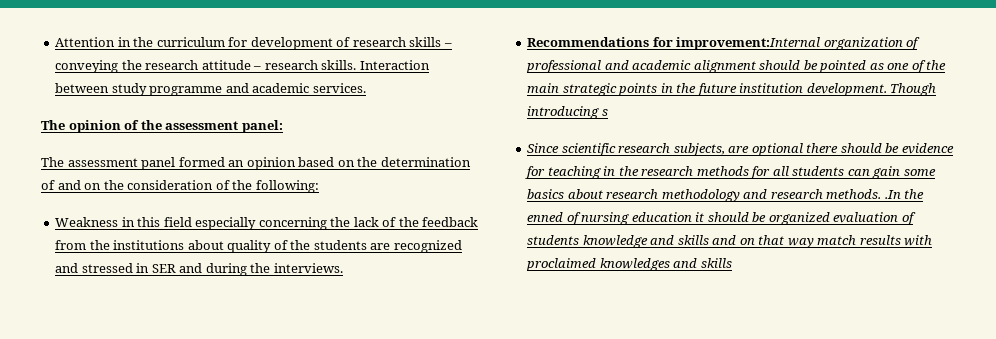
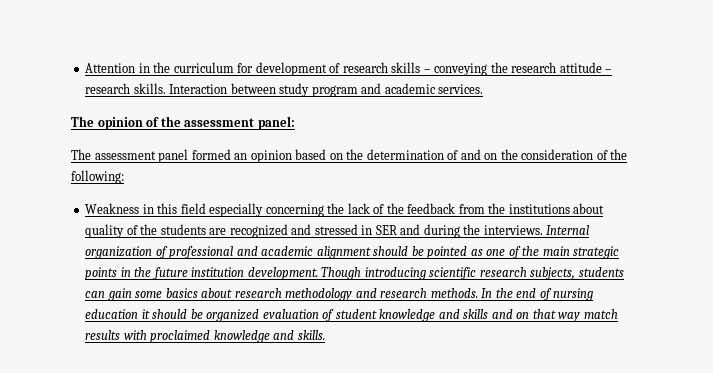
[149,86,223,96] programme -> [311,85,358,97] program
[527,37,821,50] // Recommendations for improvement:Internal -> [546,225,590,235] Internal
[601,109,608,116] [527,143,560,153] s // Since -> (426, 273) none
[728,143,954,156] [525,166,789,179] are optional there should be evidence for teaching in the research methods for all -> (576, 273) none
[884,189,925,199] [527,212,564,222] .In the enned -> [481,288,537,298] In the end
[527,235,580,245] students -> [335,309,377,319] student
[599,258,732,271] knowledges and skills -> [213,330,325,343] knowledge and skills.

